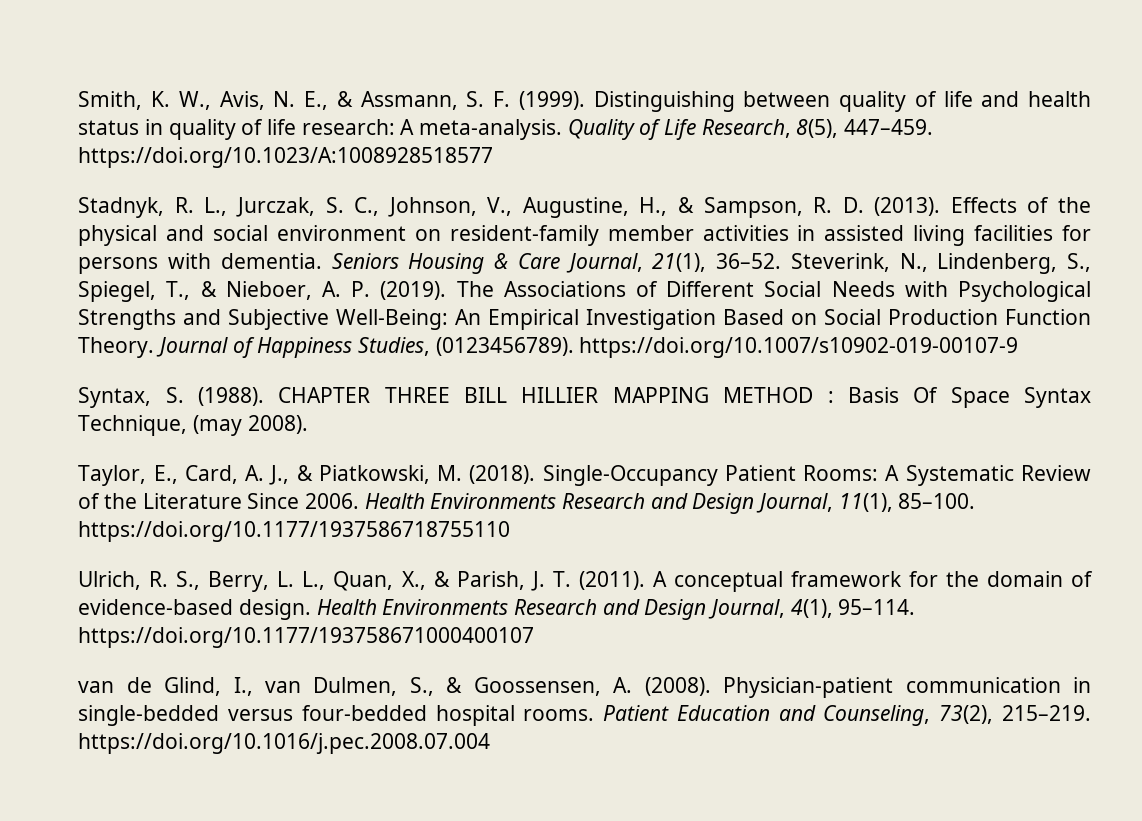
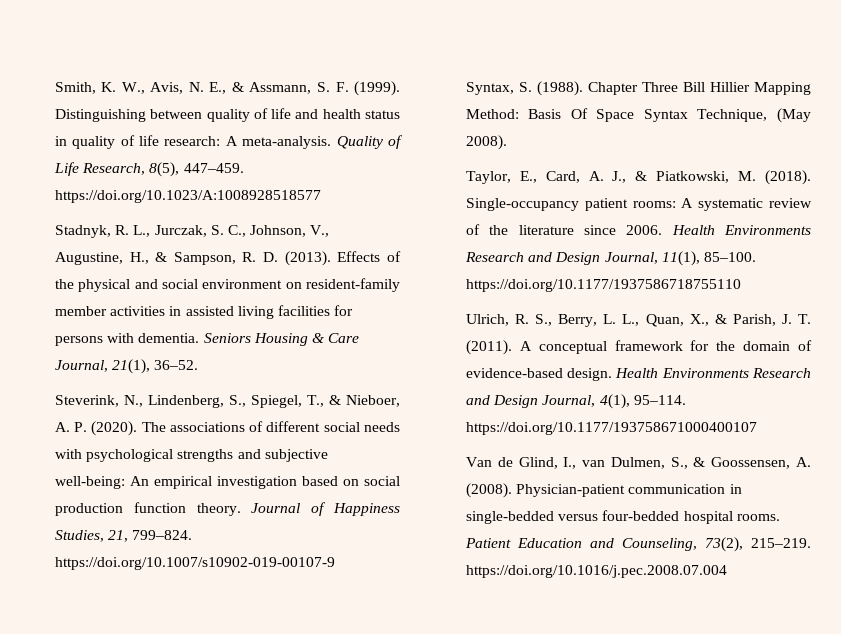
(781, 261) none -> (199, 365) //
[380,281,1091,302] [78,309,1091,330] [78,337,155,358] (2019). The Associations of Different Social Needs with Psychological Strengths and Subjective Well-Being: An Empirical Investigation Based on Social Production Function Theory. -> [91,421,400,436] [54,449,328,462] [54,476,400,489] [54,502,241,516] (2020). The associations of different social needs with psychological strengths and subjective well-being: An empirical investigation based on social production function theory.
[435,337,574,356] (0123456789). -> [108,530,193,542] 21, 799–824.
[278,387,834,403] CHAPTER THREE BILL HILLIER MAPPING METHOD : -> [587,82,811,95] [465,109,519,119] Chapter Three Bill Hillier Mapping Method:
[192,415,242,436] (may -> [777,108,811,123] (May
[542,465,1091,486] [78,493,300,509] Single-Occupancy Patient Rooms: A Systematic Review of the Literature Since -> [465,198,812,211] [465,224,616,235] Single-occupancy patient rooms: A systematic review of the literature since
[78,681,115,693] van -> [465,457,492,467] Van

